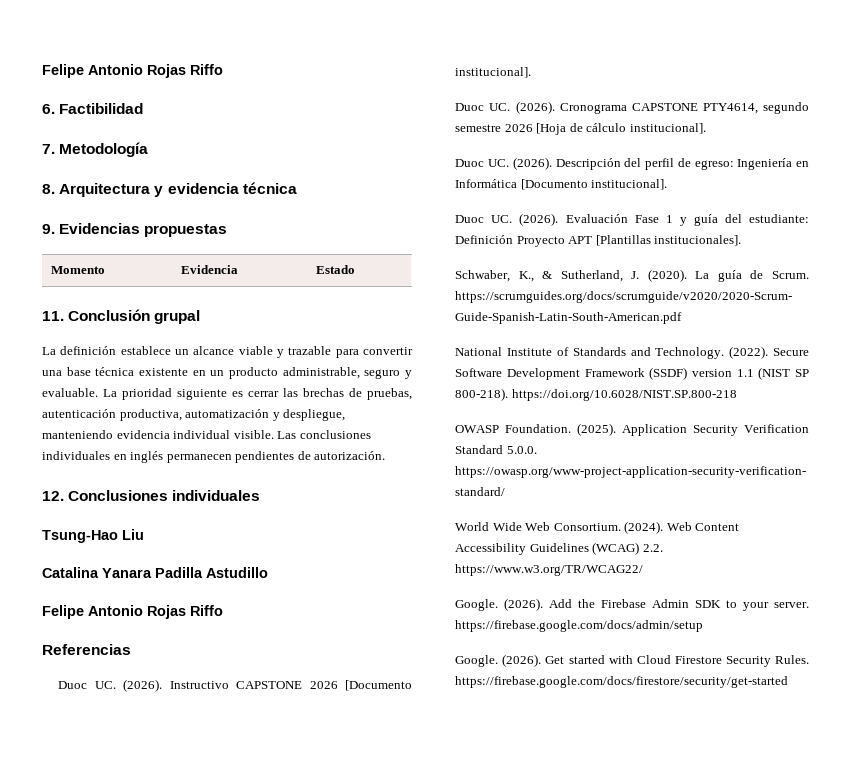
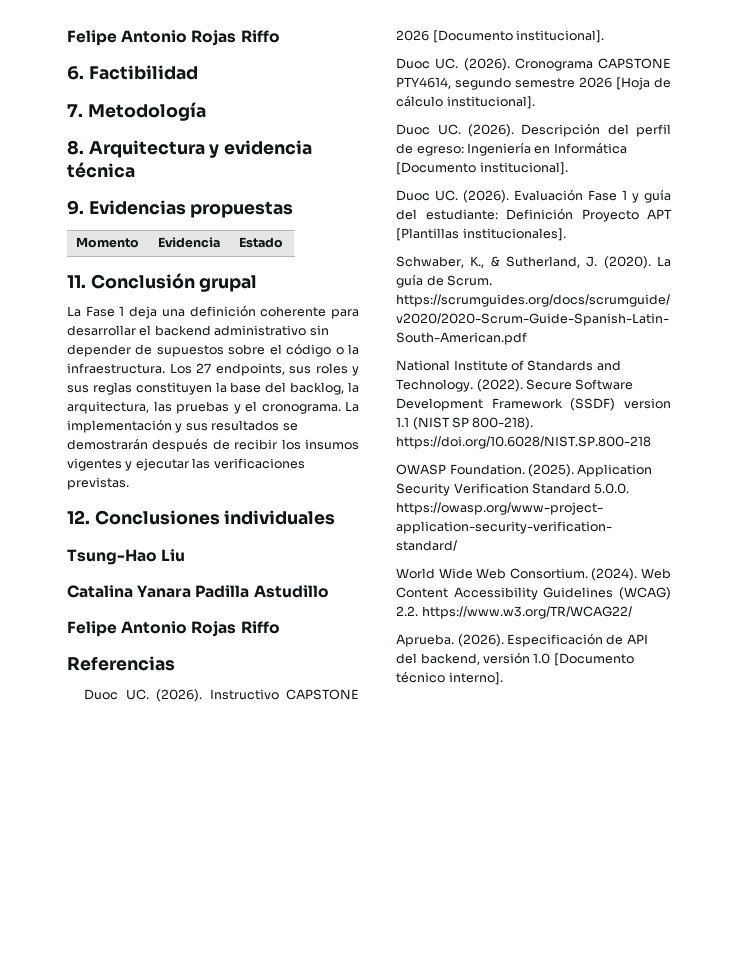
[60,346,413,358] [42,367,412,379] [42,388,412,400] [42,409,346,421] [42,430,371,439] [42,451,386,463] definición establece un alcance viable y trazable para convertir una base técnica existente en un producto administrable, seguro y evaluable. La prioridad siguiente es cerrar las brechas de pruebas, autenticación productiva, automatización y despliegue, manteniendo evidencia individual visible. Las conclusiones individuales en inglés permanecen pendientes de autorización. -> [85,305,359,319] [67,325,329,336] [67,343,359,357] [67,363,359,376] [67,382,359,395] [67,401,359,414] [67,419,298,433] [67,438,359,452] [67,458,305,471] [67,477,129,490] Fase 1 deja una definición coherente para desarrollar el backend administrativo sin depender de supuestos sobre el código o la infraestructura. Los 27 endpoints, sus roles y sus reglas constituyen la base del backlog, la arquitectura, las pruebas y el cronograma. La implementación y sus resultados se demostrarán después de recibir los insumos vigentes y ejecutar las verificaciones previstas.
[455,598,809,611] [455,620,704,632] [455,654,809,667] [455,676,789,688] Google. (2026). Add the Firebase Admin SDK to your server. https://firebase.google.com/docs/admin/setup // Google. (2026). Get started with Cloud Firestore Security Rules. https://firebase.google.com/docs/firestore/security/get-started -> [396,633,648,647] [396,652,634,666] [396,671,503,685] Aprueba. (2026). Especificación de API del backend, versión 1.0 [Documento técnico interno].

